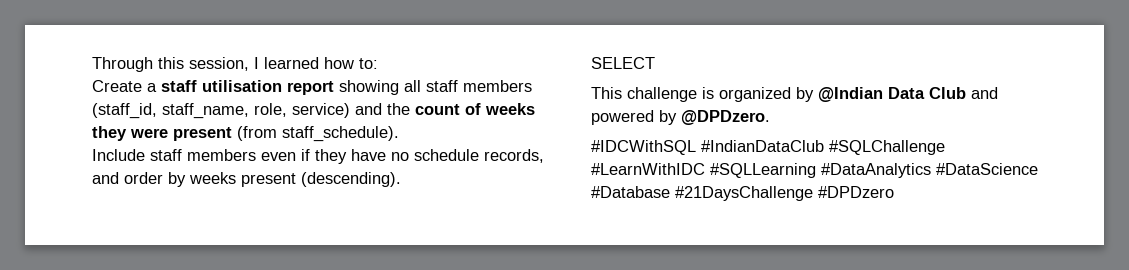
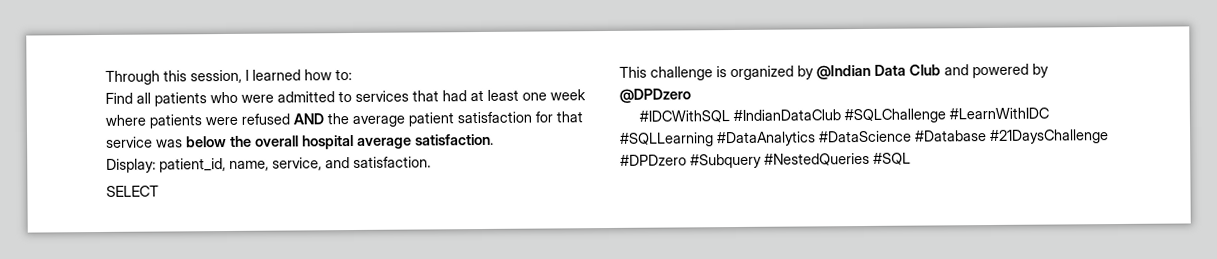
[92,80,532,95] [92,103,535,119] [92,126,399,142] [92,149,544,164] [92,172,401,187] Create a staff utilisation report showing all staff members (staff_id, staff_name, role, service) and the count of weeks they were present (from staff_schedule). // Include staff members even if they have no schedule records, and order by weeks present (descending). -> [105,89,586,107] [105,111,583,129] [106,133,494,150] [106,156,431,173] Find all patients who were admitted to services that had at least one week where patients were refused AND the average patient satisfaction for that service was below the overall hospital average satisfaction. // Display: patient_id, name, service, and satisfaction.
[681,110,770,125] @DPDzero. -> [619,88,691,103] @DPDzero
(894, 192) none -> [690,152,911,169] #Subquery #NestedQueries #SQL

